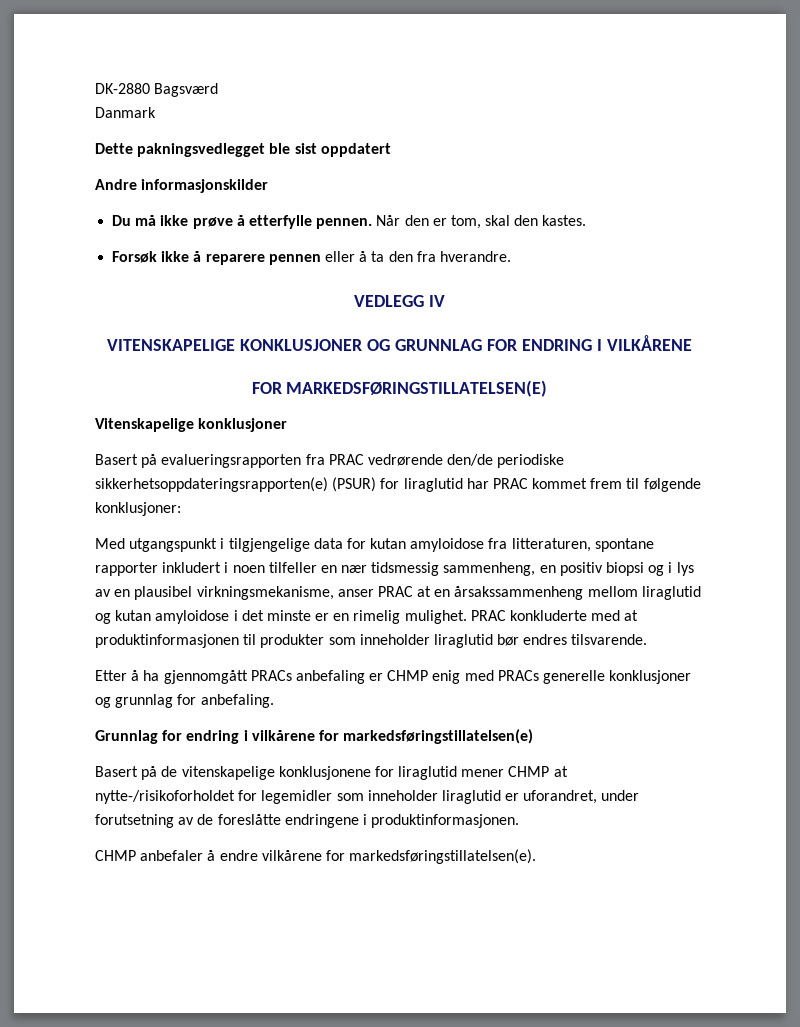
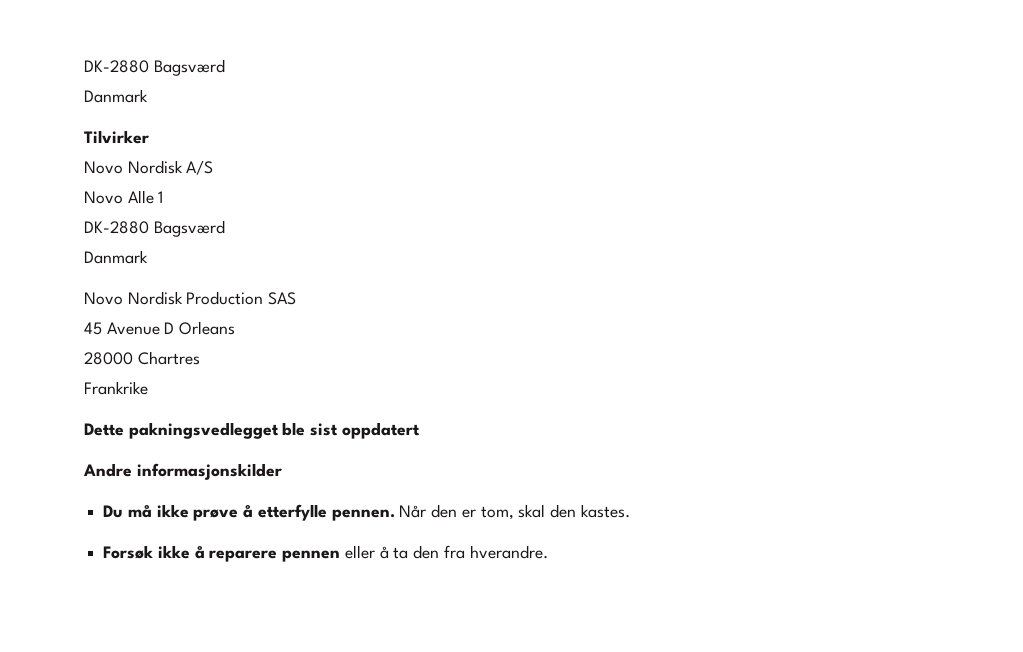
[95,83,219,97] [95,107,156,118] DK-2880 Bagsværd // Danmark -> [84,59,225,76] [84,89,148,103] [84,130,149,144] [84,160,214,175] [84,190,164,204] [84,220,225,237] [84,250,148,264] [84,291,297,305] [84,321,236,335] [84,351,200,365] [84,381,148,395] DK-2880 Bagsværd // Danmark // Tilvirker // Novo Nordisk A/S // Novo Alle 1 // DK-2880 Bagsværd // Danmark // Novo Nordisk Production SAS // 45 Avenue D Orleans // 28000 Chartres // Frankrike
[354,295,445,307] [107,335,692,351] [251,380,548,397] [95,418,288,432] [95,454,565,468] [95,477,701,492] [95,502,181,516] [95,538,654,552] [95,562,694,576] [95,586,701,600] [95,610,639,624] [95,634,648,648] [95,670,692,684] [95,694,274,708] [95,729,534,744] [95,766,568,780] [95,790,640,804] [95,814,520,828] [95,849,537,864] // VEDLEGG IV // VITENSKAPELIGE KONKLUSJONER OG GRUNNLAG FOR ENDRING I VILKÅRENE // FOR MARKEDSFØRINGSTILLATELSEN(E) // Vitenskapelige konklusjoner // Basert på evalueringsrapporten fra PRAC vedrørende den/de periodiske sikkerhetsoppdateringsrapporten(e) (PSUR) for liraglutid har PRAC kommet frem til følgende konklusjoner: // Med utgangspunkt i tilgjengelige data for kutan amyloidose fra litteraturen, spontane rapporter inkludert i noen tilfeller en nær tidsmessig sammenheng, en positiv biopsi og i lys av en plausibel virkningsmekanisme, anser PRAC at en årsakssammenheng mellom liraglutid og kutan amyloidose i det minste er en rimelig mulighet. PRAC konkluderte med at produktinformasjonen til produkter som inneholder liraglutid bør endres tilsvarende. // Etter å ha gjennomgått PRACs anbefaling er CHMP enig med PRACs generelle konklusjoner og grunnlag for anbefaling. // Grunnlag for endring i vilkårene for markedsføringstillatelsen(e) // Basert på de vitenskapelige konklusjonene for liraglutid mener CHMP at nytte-/risikoforholdet for legemidler som inneholder liraglutid er uforandret, under forutsetning av de foreslåtte endringene i produktinformasjonen. // CHMP anbefaler å endre vilkårene for markedsføringstillatelsen(e). -> (548, 552) none

